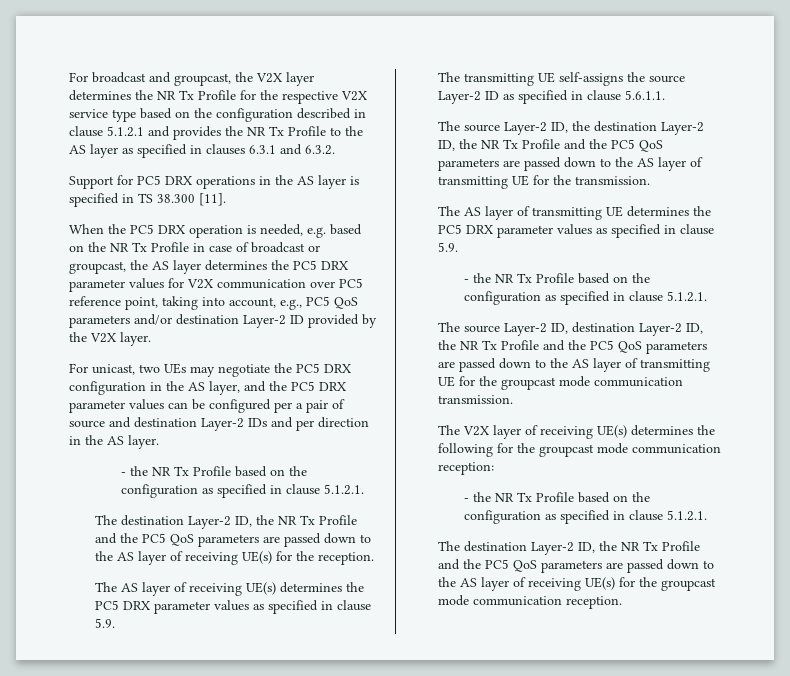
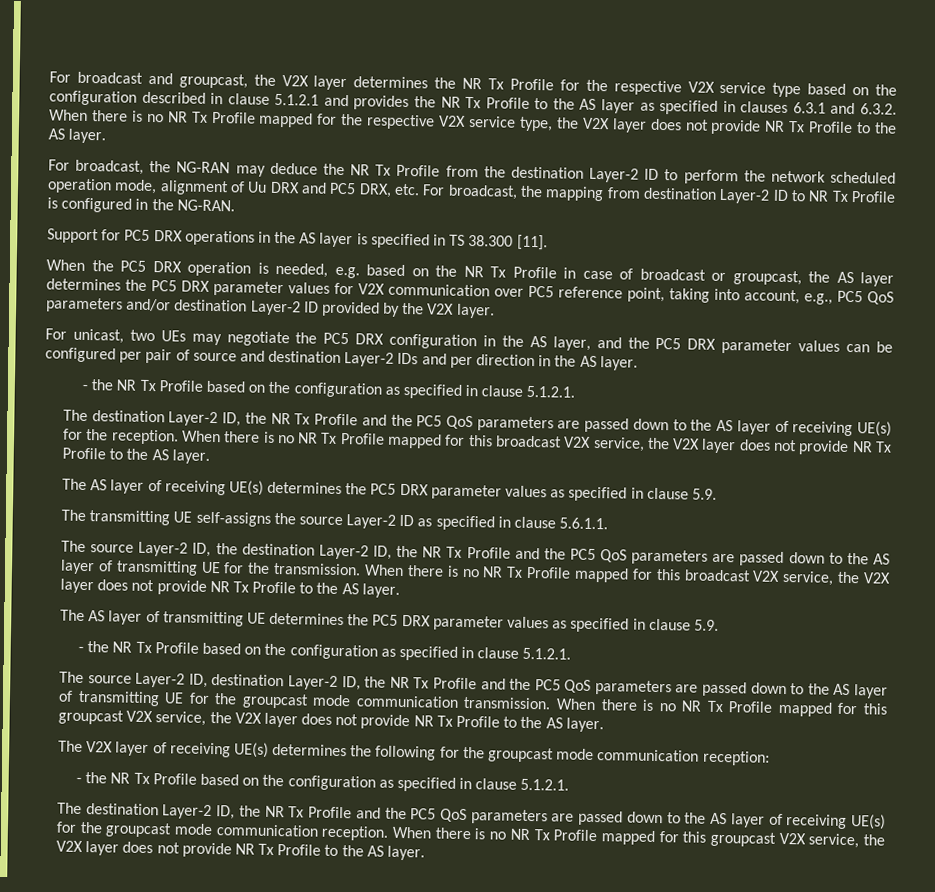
(335, 150) none -> [49,109,897,135] [48,128,107,144] [48,159,896,185] [47,178,897,204] [47,197,235,213] When there is no NR Tx Profile mapped for the respective V2X service type, the V2X layer does not provide NR Tx Profile to the AS layer. // For broadcast, the NG-RAN may deduce the NR Tx Profile from the destination Layer-2 ID to perform the network scheduled operation mode, alignment of Uu DRX and PC5 DRX, etc. For broadcast, the mapping from destination Layer-2 ID to NR Tx Profile is configured in the NG-RAN.
[296,403,303,409] a -> (143, 357) none
(374, 558) none -> [181,430,892,455] [62,447,210,464] When there is no NR Tx Profile mapped for this broadcast V2X service, the V2X layer does not provide NR Tx Profile to the AS layer.
(650, 180) none -> [364,564,891,586] [60,578,400,598] When there is no NR Tx Profile mapped for this broadcast V2X service, the V2X layer does not provide NR Tx Profile to the AS layer.
(513, 399) none -> [556,698,889,717] [58,709,604,733] When there is no NR Tx Profile mapped for this groupcast V2X service, the V2X layer does not provide NR Tx Profile to the AS layer.
(622, 602) none -> [392,826,886,849] [56,840,426,861] When there is no NR Tx Profile mapped for this groupcast V2X service, the V2X layer does not provide NR Tx Profile to the AS layer.

